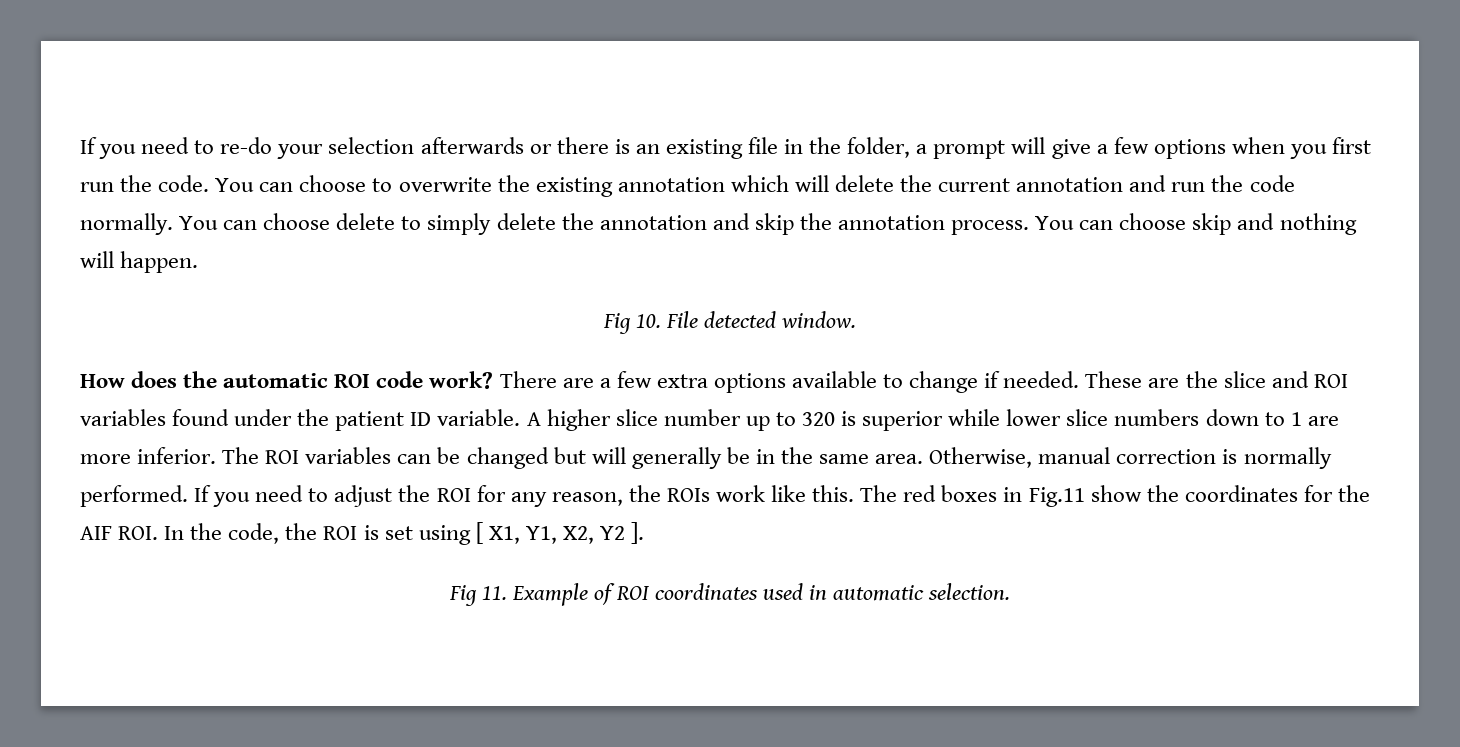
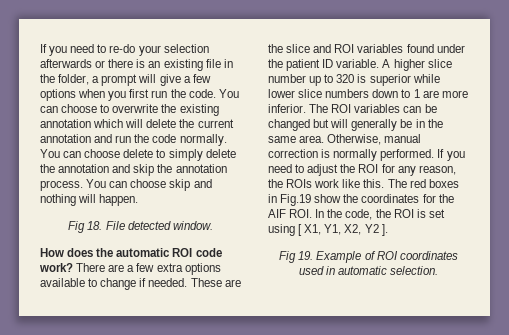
[635,314,661,328] 10. -> [87,221,103,230] 18.
[1028,487,1085,507] Fig.11 -> [280,194,312,206] Fig.19
[481,586,507,600] 11. -> [298,251,314,260] 19.

